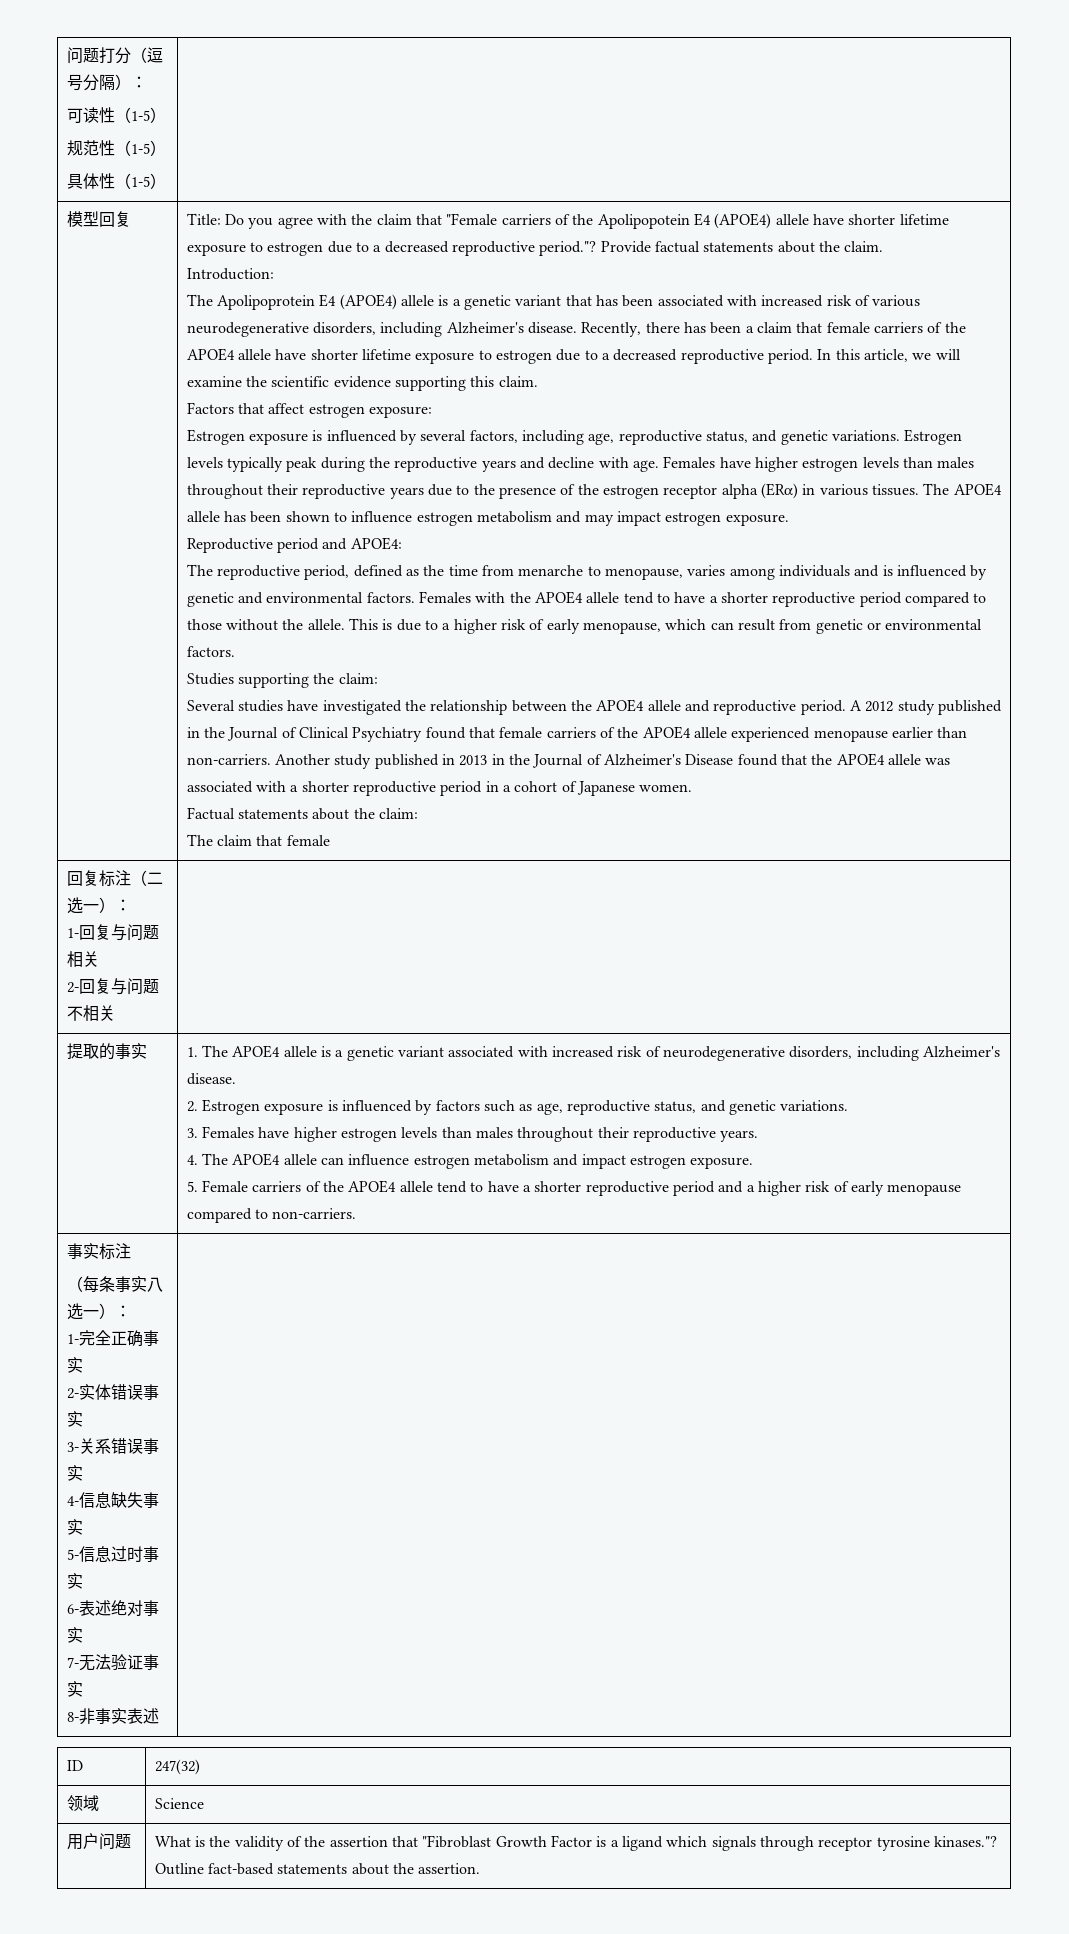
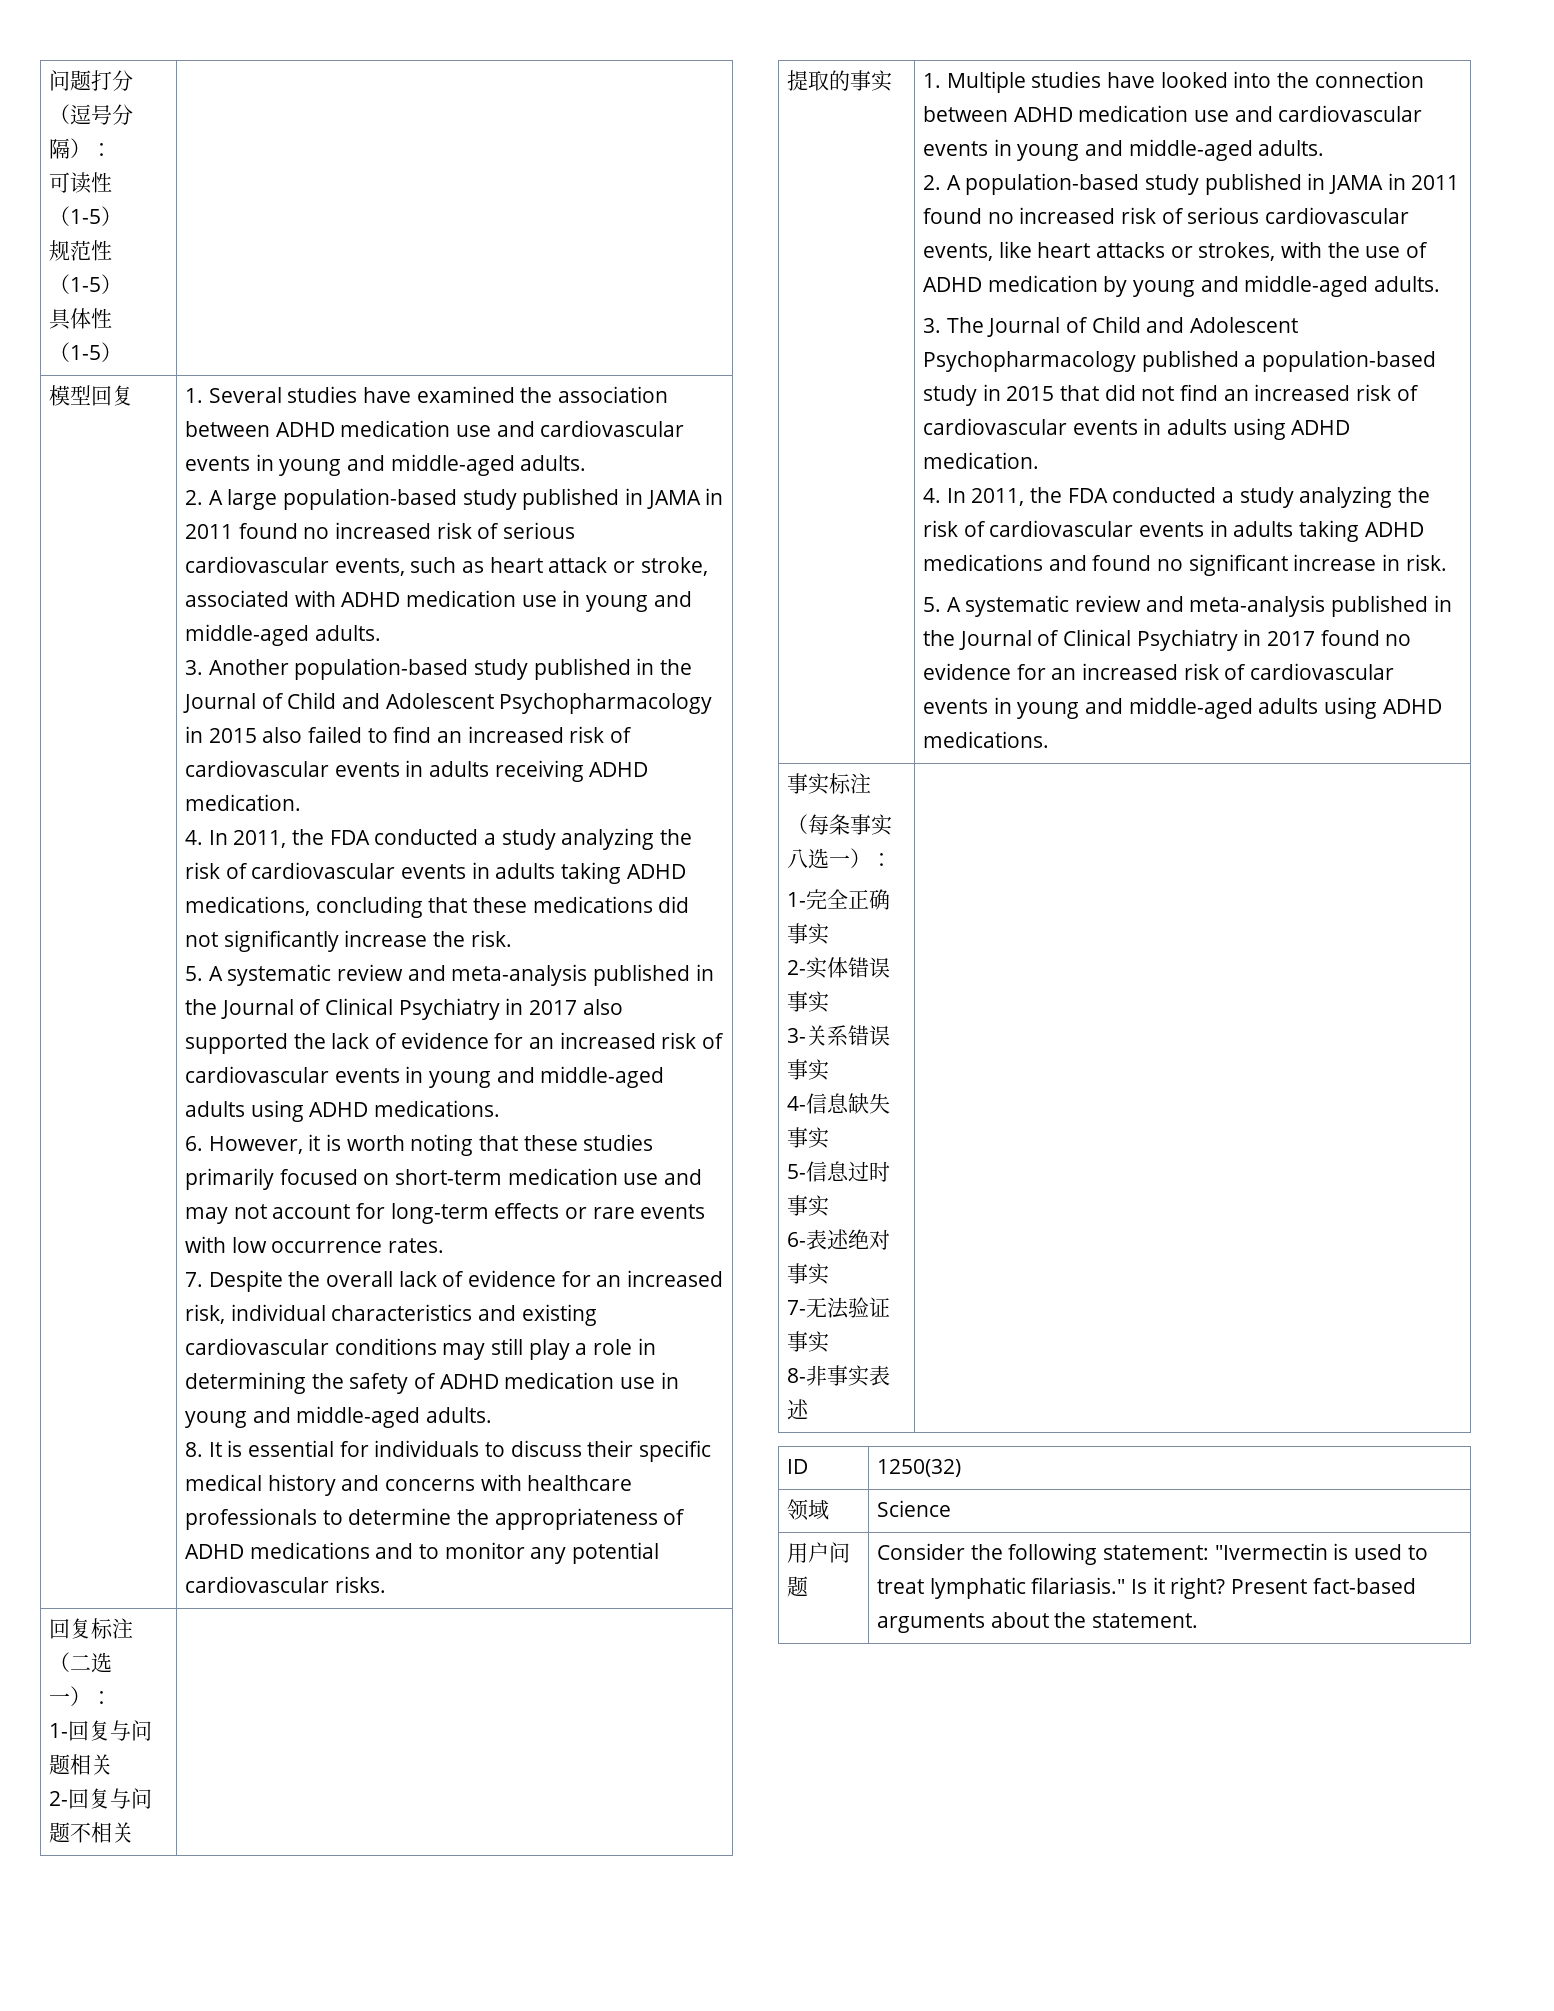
[186,213,949,229] [186,241,884,256] [186,268,274,280] [186,294,921,310] [186,322,966,337] [186,348,961,364] [186,376,538,391] [186,402,433,418] [186,429,963,445] [186,456,975,472] [186,483,1002,499] [186,511,789,526] [186,537,402,553] [186,564,988,580] [186,591,987,607] [186,618,983,634] [186,646,235,657] [186,673,378,688] [186,699,1002,715] [186,726,968,742] [186,753,951,769] [186,781,693,796] [186,807,419,820] [186,834,330,846] Title: Do you agree with the claim that "Female carriers of the Apolipopotein E4 (APOE4) allele have shorter lifetime exposure to estrogen due to a decreased reproductive period."? Provide factual statements about the claim. // Introduction: // The Apolipoprotein E4 (APOE4) allele is a genetic variant that has been associated with increased risk of various neurodegenerative disorders, including Alzheimer's disease. Recently, there has been a claim that female carriers of the APOE4 allele have shorter lifetime exposure to estrogen due to a decreased reproductive period. In this article, we will examine the scientific evidence supporting this claim. // Factors that affect estrogen exposure: // Estrogen exposure is influenced by several factors, including age, reproductive status, and genetic variations. Estrogen levels typically peak during the reproductive years and decline with age. Females have higher estrogen levels than males throughout their reproductive years due to the presence of the estrogen receptor alpha (ERα) in various tissues. The APOE4 allele has been shown to influence estrogen metabolism and may impact estrogen exposure. // Reproductive period and APOE4: // The reproductive period, defined as the time from menarche to menopause, varies among individuals and is influenced by genetic and environmental factors. Females with the APOE4 allele tend to have a shorter reproductive period compared to those without the allele. This is due to a higher risk of early menopause, which can result from genetic or environmental factors. // Studies supporting the claim: // Several studies have investigated the relationship between the APOE4 allele and reproductive period. A 2012 study published in the Journal of Clinical Psychiatry found that female carriers of the APOE4 allele experienced menopause earlier than non-carriers. Another study published in 2013 in the Journal of Alzheimer's Disease found that the APOE4 allele was associated with a shorter reproductive period in a cohort of Japanese women. // Factual statements about the claim: // The claim that female -> [184,386,668,403] [184,420,685,437] [184,454,587,476] [184,488,724,510] [184,522,575,539] [184,556,708,576] [184,590,692,612] [184,624,381,646] [184,658,692,680] [182,692,713,714] [184,726,632,743] [184,760,649,782] [184,794,301,811] [184,828,692,850] [184,862,686,884] [184,896,690,918] [184,930,512,952] [184,964,714,986] [184,998,623,1020] [184,1032,724,1054] [184,1066,665,1088] [184,1100,500,1122] [184,1134,654,1156] [184,1168,702,1190] [184,1203,706,1224] [184,1236,444,1253] [184,1270,723,1292] [184,1304,597,1326] [184,1338,656,1360] [184,1372,679,1394] [184,1406,492,1428] [184,1440,711,1462] [184,1474,633,1496] [184,1508,686,1530] [184,1542,659,1564] [184,1576,386,1593] 1. Several studies have examined the association between ADHD medication use and cardiovascular events in young and middle-aged adults. // 2. A large population-based study published in JAMA in 2011 found no increased risk of serious cardiovascular events, such as heart attack or stroke, associated with ADHD medication use in young and middle-aged adults. // 3. Another population-based study published in the Journal of Child and Adolescent Psychopharmacology in 2015 also failed to find an increased risk of cardiovascular events in adults receiving ADHD medication. // 4. In 2011, the FDA conducted a study analyzing the risk of cardiovascular events in adults taking ADHD medications, concluding that these medications did not significantly increase the risk. // 5. A systematic review and meta-analysis published in the Journal of Clinical Psychiatry in 2017 also supported the lack of evidence for an increased risk of cardiovascular events in young and middle-aged adults using ADHD medications. // 6. However, it is worth noting that these studies primarily focused on short-term medication use and may not account for long-term effects or rare events with low occurrence rates. // 7. Despite the overall lack of evidence for an increased risk, individual characteristics and existing cardiovascular conditions may still play a role in determining the safety of ADHD medication use in young and middle-aged adults. // 8. It is essential for individuals to discuss their specific medical history and concerns with healthcare professionals to determine the appropriateness of ADHD medications and to monitor any potential cardiovascular risks.
[202,1045,1000,1061] [186,1073,236,1085] [186,1099,849,1115] [186,1126,759,1142] [186,1153,754,1169] [186,1180,962,1196] [186,1208,357,1223] The APOE4 allele is a genetic variant associated with increased risk of neurodegenerative disorders, including Alzheimer's disease. // 2. Estrogen exposure is influenced by factors such as age, reproductive status, and genetic variations. // 3. Females have higher estrogen levels than males throughout their reproductive years. // 4. The APOE4 allele can influence estrogen metabolism and impact estrogen exposure. // 5. Female carriers of the APOE4 allele tend to have a shorter reproductive period and a higher risk of early menopause compared to non-carriers. -> [946,71,1424,93] [922,105,1423,122] [922,139,1325,161] [922,173,1460,195] [922,207,1409,224] [922,241,1428,261] [922,275,1440,297] [922,316,1298,337] [922,350,1436,372] [922,384,1419,406] [922,418,1351,440] [922,452,1039,469] [922,486,1430,508] [922,520,1424,542] [922,554,1447,576] [922,595,1452,617] [922,629,1412,651] [922,663,1394,680] [922,697,1442,719] [922,731,1049,748] Multiple studies have looked into the connection between ADHD medication use and cardiovascular events in young and middle-aged adults. // 2. A population-based study published in JAMA in 2011 found no increased risk of serious cardiovascular events, like heart attacks or strokes, with the use of ADHD medication by young and middle-aged adults. // 3. The Journal of Child and Adolescent Psychopharmacology published a population-based study in 2015 that did not find an increased risk of cardiovascular events in adults using ADHD medication. // 4. In 2011, the FDA conducted a study analyzing the risk of cardiovascular events in adults taking ADHD medications and found no significant increase in risk. // 5. A systematic review and meta-analysis published in the Journal of Clinical Psychiatry in 2017 found no evidence for an increased risk of cardiovascular events in young and middle-aged adults using ADHD medications.
[154,1759,200,1775] 247(32) -> [876,1459,961,1477] 1250(32)
[154,1835,997,1851] [154,1863,481,1875] What is the validity of the assertion that "Fibroblast Growth Factor is a ligand which signals through receptor tyrosine kinases."? Outline fact-based statements about the assertion. -> [876,1543,1428,1565] [876,1577,1416,1599] [876,1612,1198,1633] Consider the following statement: "Ivermectin is used to treat lymphatic filariasis." Is it right? Present fact-based arguments about the statement.

